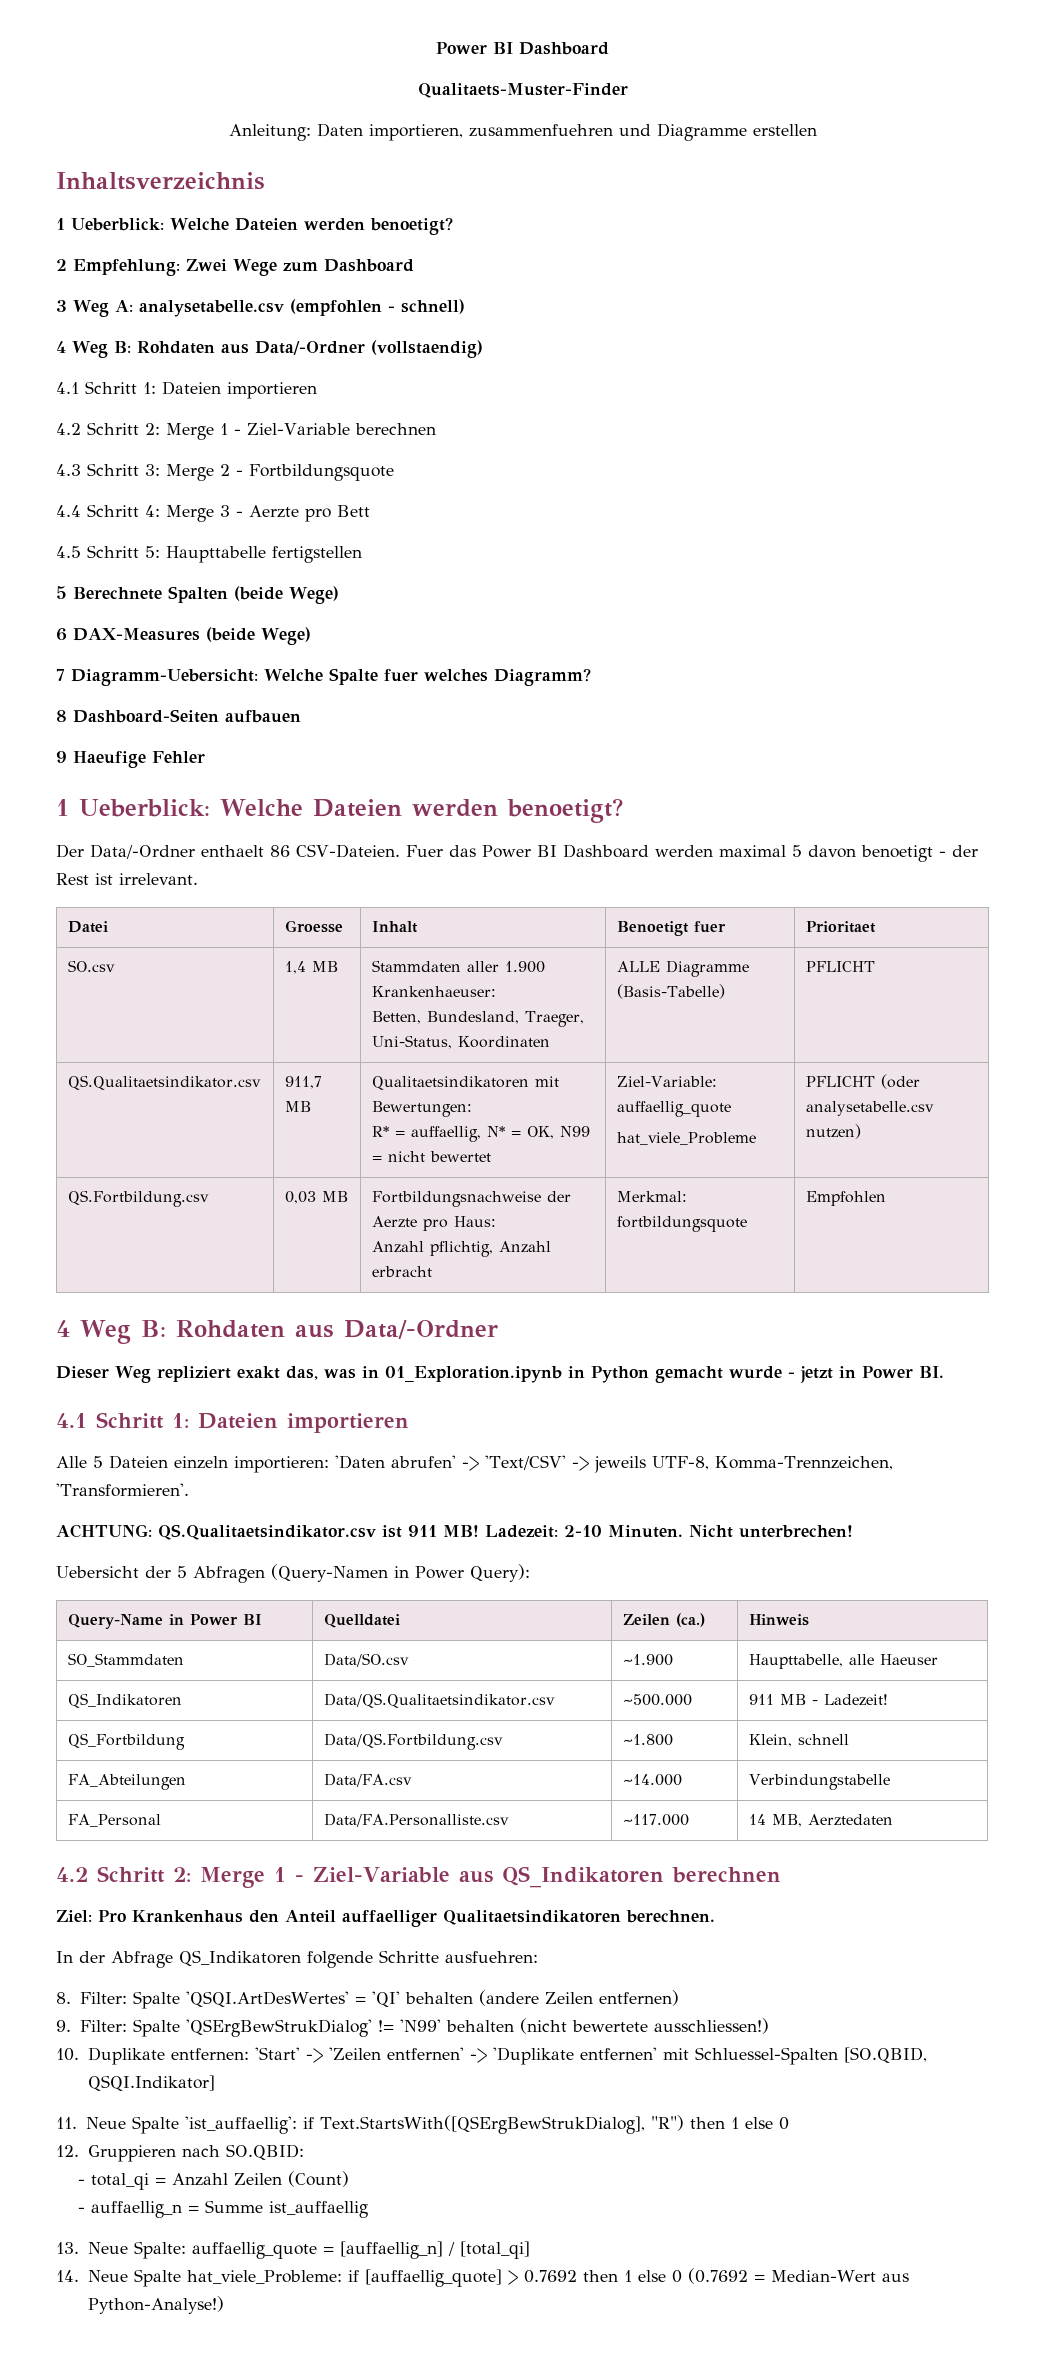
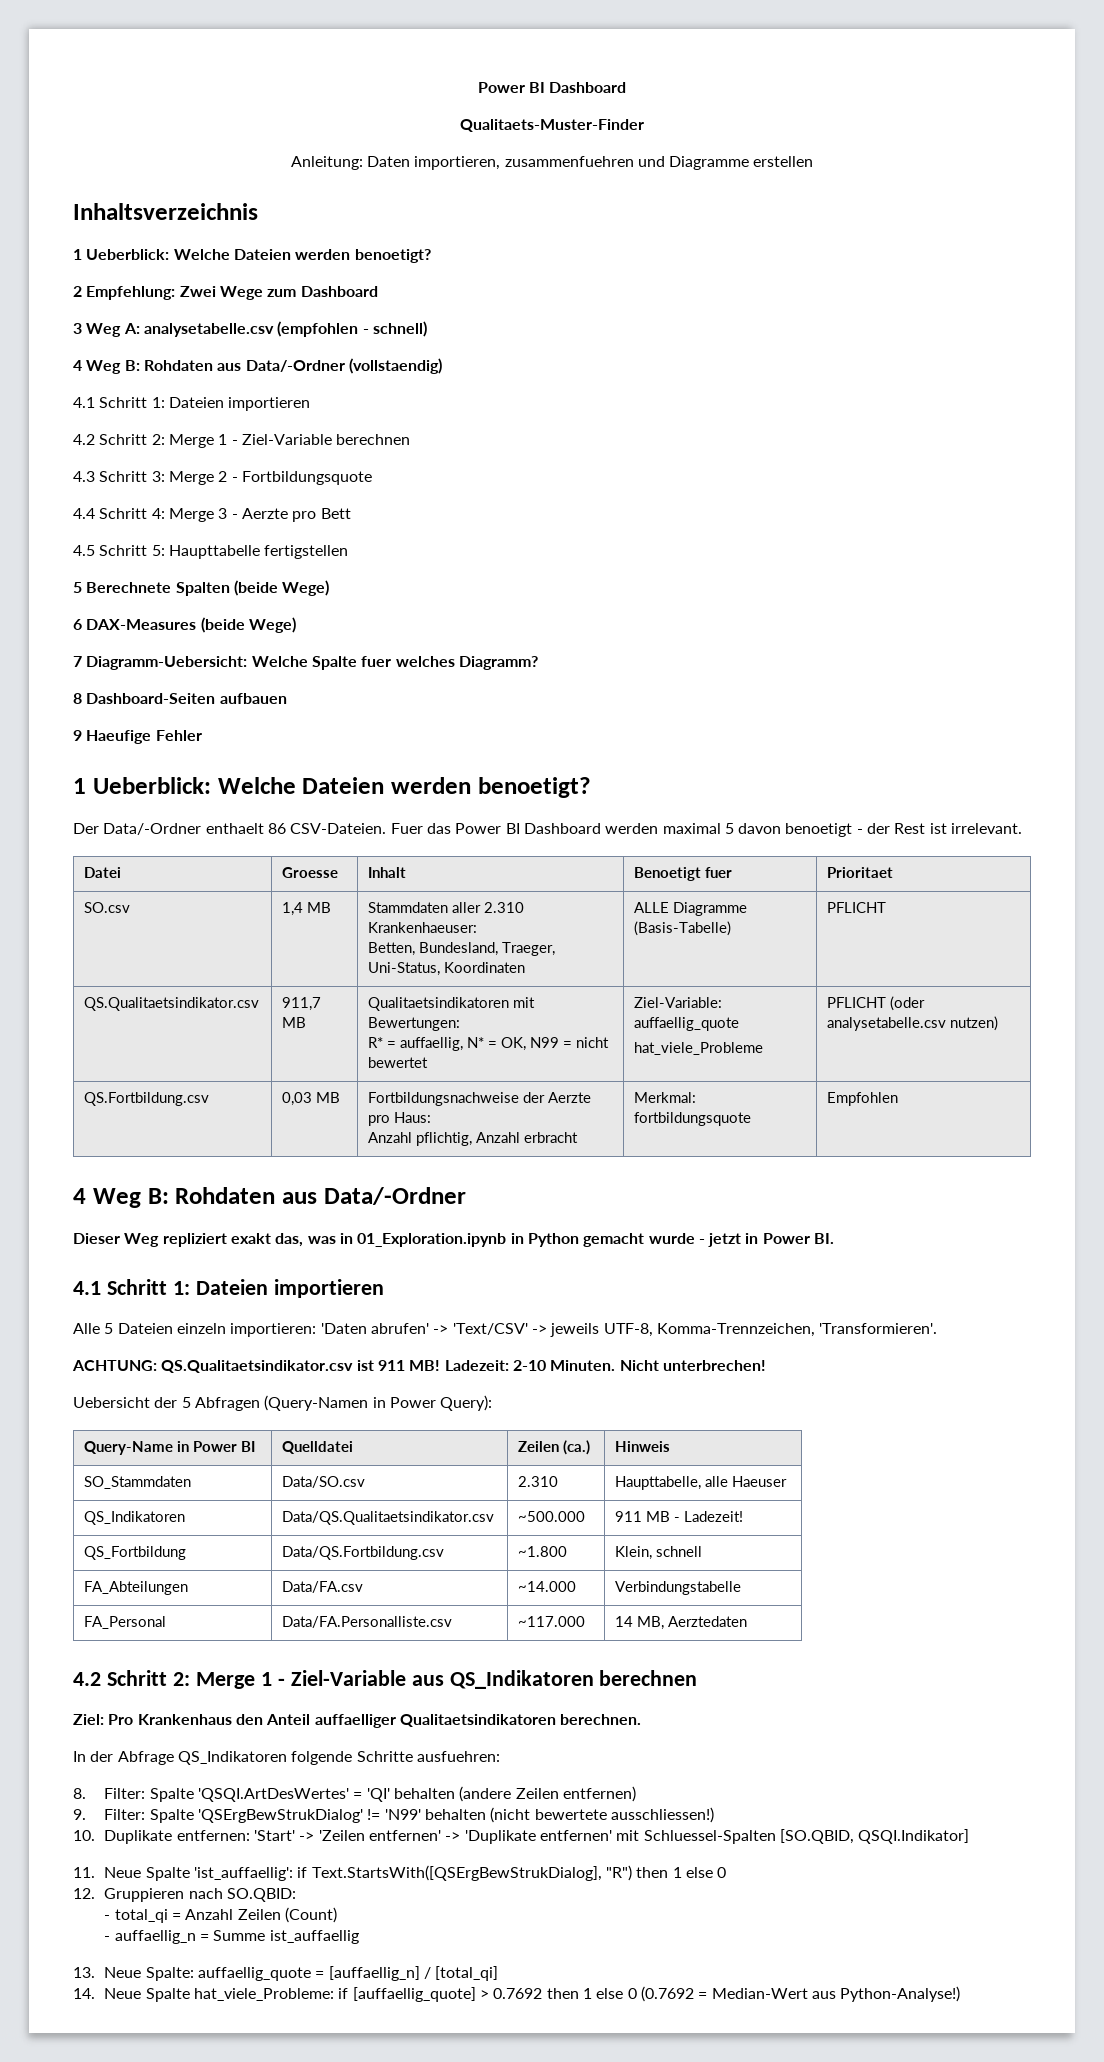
[505,961,546,973] 1.900 -> [484,902,525,913] 2.310
[623,1654,674,1666] ~1.900 -> [518,1476,559,1487] 2.310

